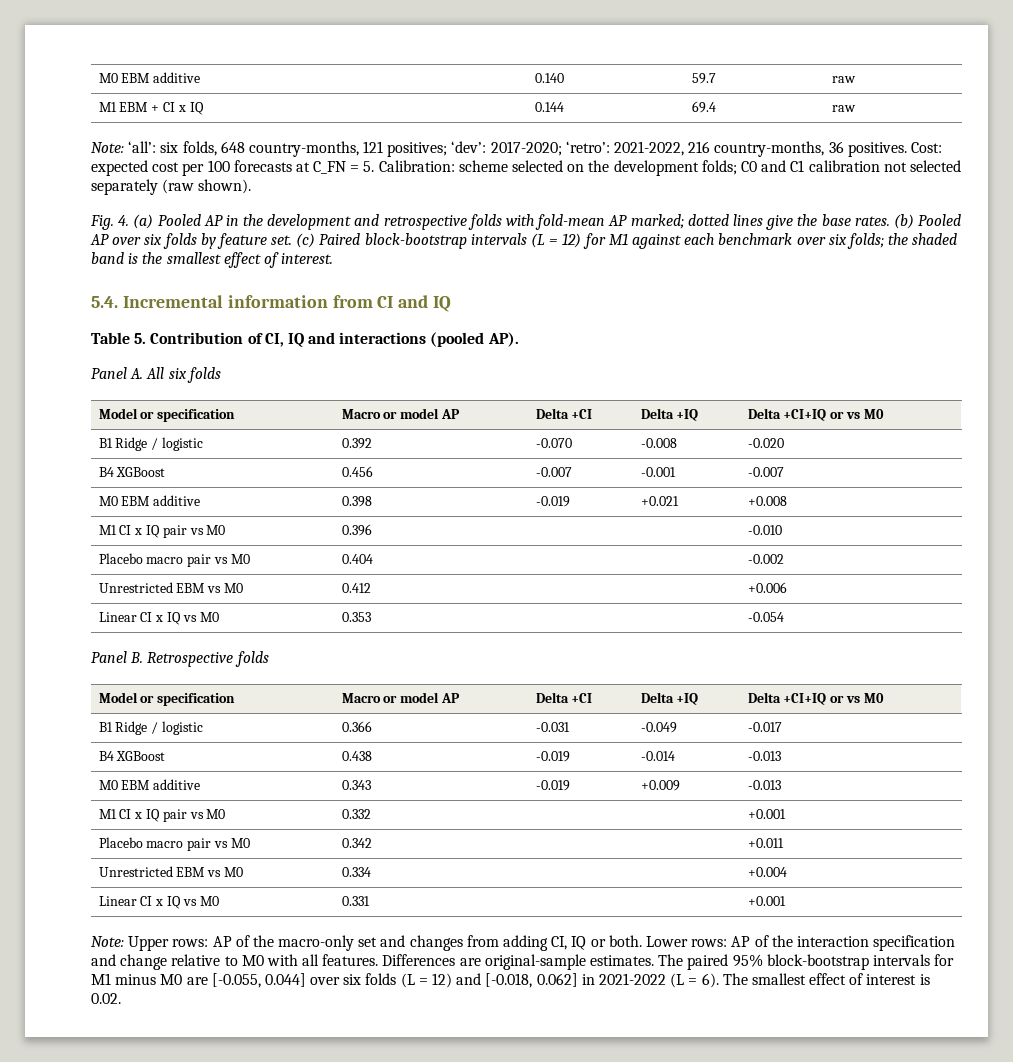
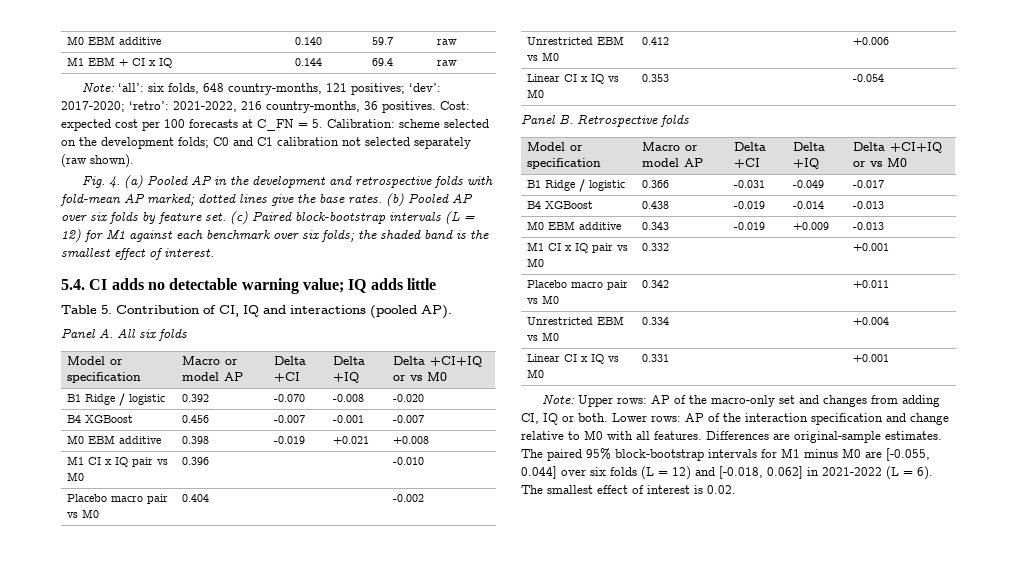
[122,295,452,312] Incremental information from CI and IQ -> [89,278,436,294] CI adds no detectable warning value; IQ adds little

